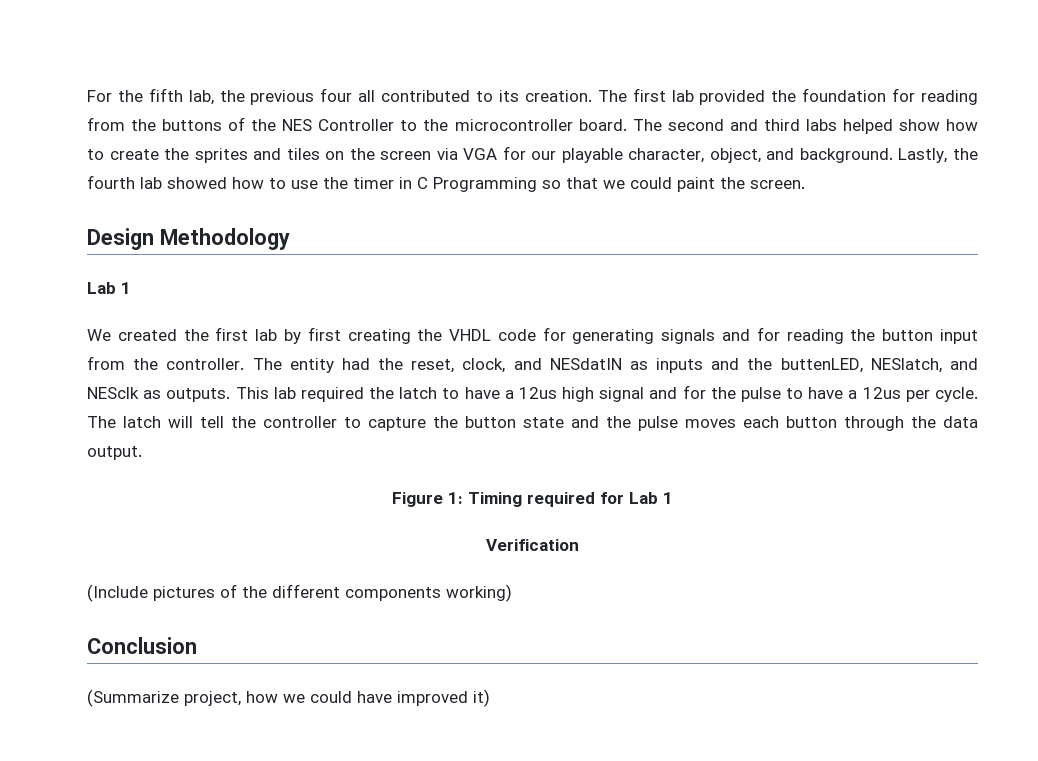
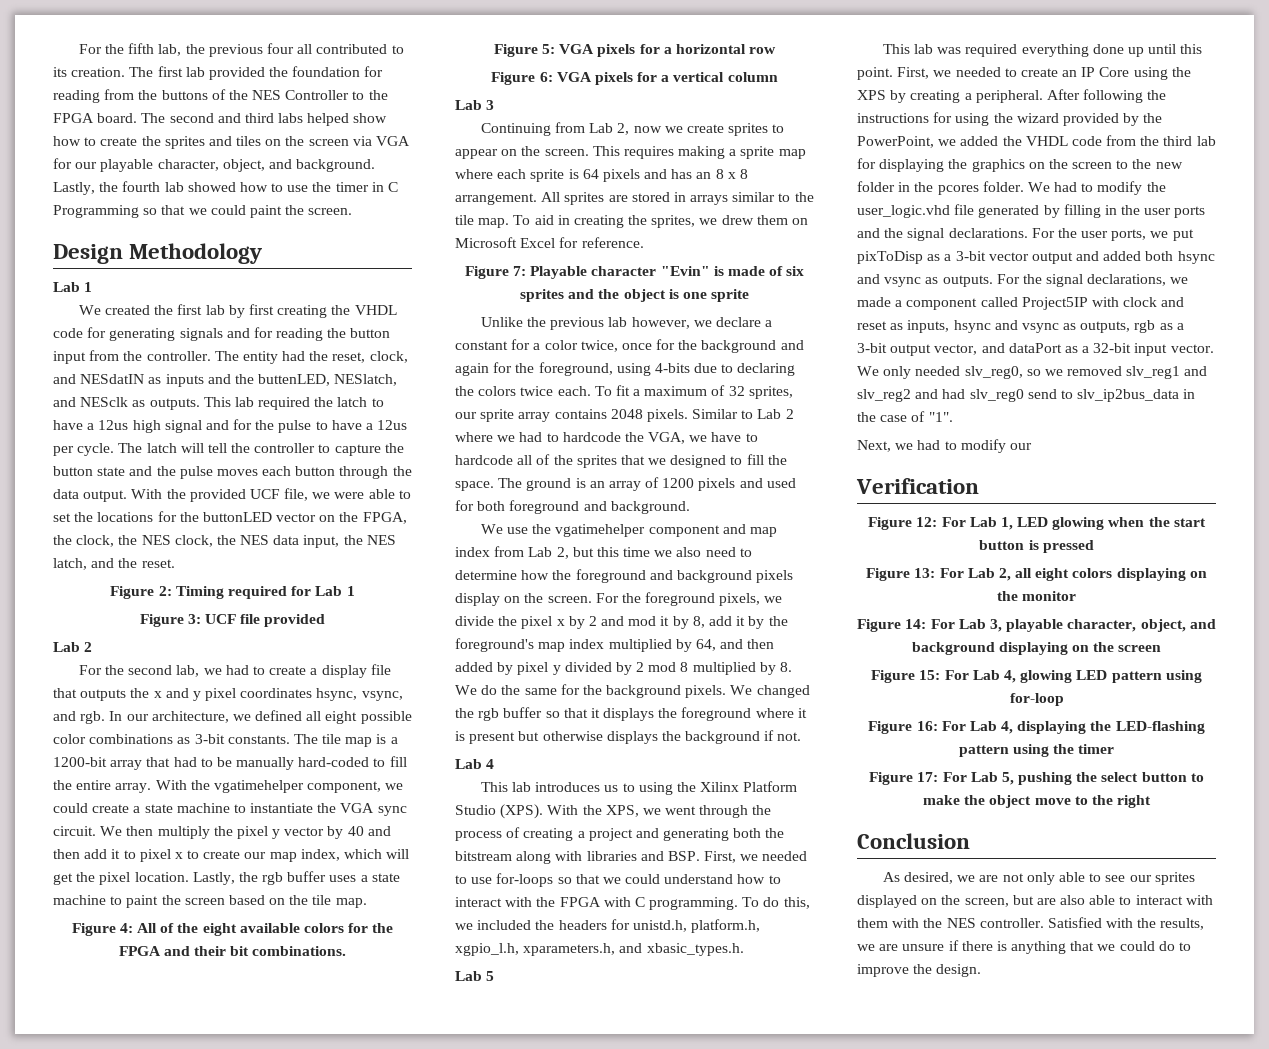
[454,119,573,131] microcontroller -> [53,113,94,123] FPGA
[392,492,463,507] // Figure 1: -> [131,488,411,502] [53,511,407,524] [53,535,396,548] [53,558,175,570] [110,586,172,599] With the provided UCF file, we were able to set the locations for the buttonLED vector on the FPGA, the clock, the NES clock, the NES data input, the NES latch, and the reset. // Figure 2:
[486,539,579,551] [87,584,512,602] [87,637,197,654] [87,689,490,707] Verification // (Include pictures of the different components working) // Conclusion // (Summarize project, how we could have improved it) -> [139,614,326,627] [53,642,93,652] [78,664,391,678] [53,688,403,701] [53,710,412,724] [53,734,398,747] [53,756,407,770] [53,780,404,793] [53,803,407,816] [53,826,391,839] [53,849,410,862] [53,871,400,885] [53,895,367,908] [71,923,394,936] [118,946,347,956] [493,44,777,57] [491,72,778,85] [455,100,495,110] [480,122,785,136] [455,146,806,159] [455,169,749,182] [455,192,814,205] [455,215,809,228] [455,237,644,248] [464,266,805,279] [519,289,750,302] [480,317,773,330] [455,339,804,353] [455,362,796,376] [455,385,793,399] [455,409,794,422] [455,432,758,444] [455,454,787,468] [455,477,796,491] [455,500,690,514] [480,524,778,537] [455,546,752,559] [455,569,794,583] [455,592,783,606] [455,616,788,629] [455,638,775,652] [455,662,793,675] [455,684,810,698] [455,707,807,721] [455,730,802,744] [455,759,495,769] [480,781,798,795] [455,804,772,819] [455,827,785,841] [455,851,808,864] [455,873,781,887] [455,897,810,910] [455,919,761,933] [455,943,744,956] [455,971,495,981] [882,44,1203,57] [857,67,1191,80] [857,89,1167,103] [857,112,1163,126] [857,135,1216,148] [857,158,1183,172] [857,181,1166,195] [857,204,1206,218] [857,228,1194,241] [857,251,1215,264] [857,274,1189,287] [857,297,1185,310] [857,320,1184,333] [857,343,1214,356] [857,366,1208,379] [857,389,1196,402] [857,411,953,422] [857,439,1032,453] [856,478,979,494] [868,517,1206,530] [979,540,1094,553] [866,568,1207,581] [996,591,1077,601] [857,619,1216,632] [911,642,1162,655] [871,670,1202,683] [1009,693,1064,706] [868,721,1205,734] [958,744,1115,757] [869,772,1204,785] [922,795,1152,808] [857,833,970,849] [882,872,1195,885] [857,895,1213,908] [857,917,1205,930] [857,940,1192,954] [857,964,982,977] Figure 3: UCF file provided // Lab 2 // For the second lab, we had to create a display file that outputs the x and y pixel coordinates hsync, vsync, and rgb. In our architecture, we defined all eight possible color combinations as 3-bit constants. The tile map is a 1200-bit array that had to be manually hard-coded to fill the entire array. With the vgatimehelper component, we could create a state machine to instantiate the VGA sync circuit. We then multiply the pixel y vector by 40 and then add it to pixel x to create our map index, which will get the pixel location. Lastly, the rgb buffer uses a state machine to paint the screen based on the tile map. // Figure 4: All of the eight available colors for the FPGA and their bit combinations. // Figure 5: VGA pixels for a horizontal row // Figure 6: VGA pixels for a vertical column // Lab 3 // Continuing from Lab 2, now we create sprites to appear on the screen. This requires making a sprite map where each sprite is 64 pixels and has an 8 x 8 arrangement. All sprites are stored in arrays similar to the tile map. To aid in creating the sprites, we drew them on Microsoft Excel for reference. // Figure 7: Playable character "Evin" is made of six sprites and the object is one sprite // Unlike the previous lab however, we declare a constant for a color twice, once for the background and again for the foreground, using 4-bits due to declaring the colors twice each. To fit a maximum of 32 sprites, our sprite array contains 2048 pixels. Similar to Lab 2 where we had to hardcode the VGA, we have to hardcode all of the sprites that we designed to fill the space. The ground is an array of 1200 pixels and used for both foreground and background. // We use the vgatimehelper component and map index from Lab 2, but this time we also need to determine how the foreground and background pixels display on the screen. For the foreground pixels, we divide the pixel x by 2 and mod it by 8, add it by the foreground's map index multiplied by 64, and then added by pixel y divided by 2 mod 8 multiplied by 8. We do the same for the background pixels. We changed the rgb buffer so that it displays the foreground where it is present but otherwise displays the background if not. // Lab 4 // This lab introduces us to using the Xilinx Platform Studio (XPS). With the XPS, we went through the process of creating a project and generating both the bitstream along with libraries and BSP. First, we needed to use for-loops so that we could understand how to interact with the FPGA with C programming. To do this, we included the headers for unistd.h, platform.h, xgpio_l.h, xparameters.h, and xbasic_types.h. // Lab 5 // This lab was required everything done up until this point. First, we needed to create an IP Core using the XPS by creating a peripheral. After following the instructions for using the wizard provided by the PowerPoint, we added the VHDL code from the third lab for displaying the graphics on the screen to the new folder in the pcores folder. We had to modify the user_logic.vhd file generated by filling in the user ports and the signal declarations. For the user ports, we put pixToDisp as a 3-bit vector output and added both hsync and vsync as outputs. For the signal declarations, we made a component called Project5IP with clock and reset as inputs, hsync and vsync as outputs, rgb as a 3-bit output vector, and dataPort as a 32-bit input vector. We only needed slv_reg0, so we removed slv_reg1 and slv_reg2 and had slv_reg0 send to slv_ip2bus_data in the case of "1". // Next, we had to modify our // Verification // Figure 12: For Lab 1, LED glowing when the start button is pressed // Figure 13: For Lab 2, all eight colors displaying on the monitor // Figure 14: For Lab 3, playable character, object, and background displaying on the screen // Figure 15: For Lab 4, glowing LED pattern using for-loop // Figure 16: For Lab 4, displaying the LED-flashing pattern using the timer // Figure 17: For Lab 5, pushing the select button to make the object move to the right // Conclusion // As desired, we are not only able to see our sprites displayed on the screen, but are also able to interact with them with the NES controller. Satisfied with the results, we are unsure if there is anything that we could do to improve the design.

